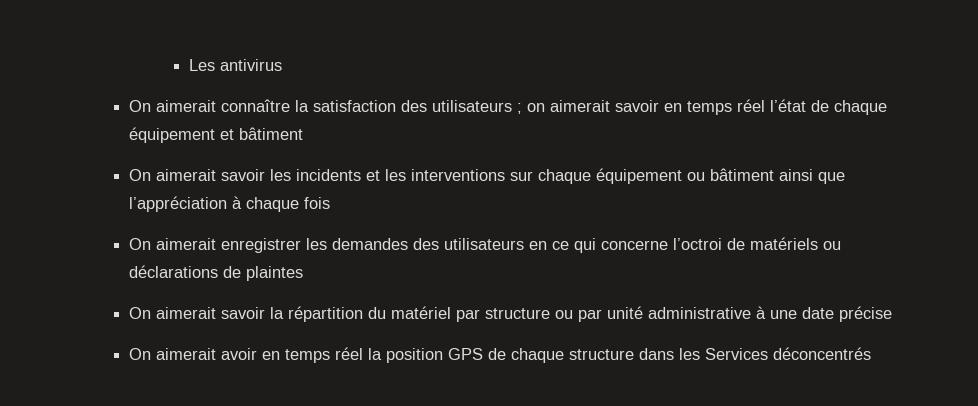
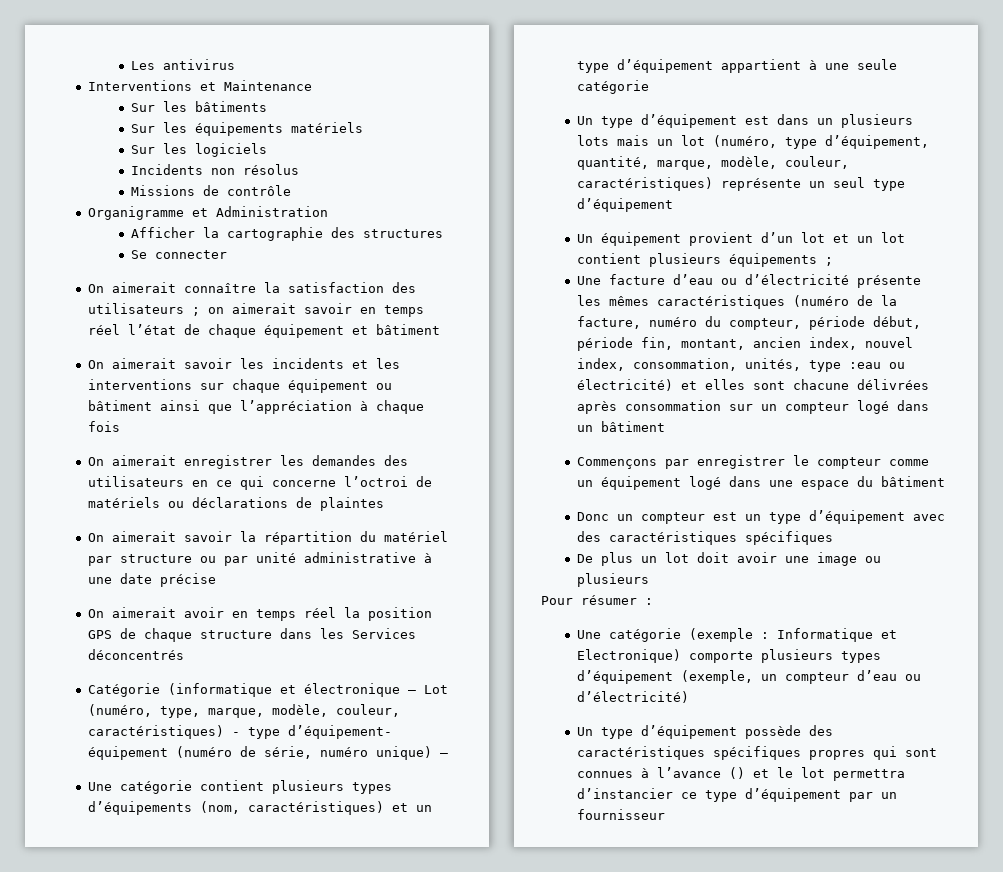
(282, 65) none -> [87,80,312,91] [130,101,267,112] [130,122,363,136] [130,143,267,157] [130,164,299,175] [130,185,291,196] [87,206,328,220] [130,227,443,241] [130,250,227,259] // Interventions et Maintenance // Sur les bâtiments // Sur les équipements matériels // Sur les logiciels // Incidents non résolus // Missions de contrôle // Organigramme et Administration // Afficher la cartographie des structures // Se connecter
(872, 353) none -> [87,683,448,697] [87,704,400,718] [87,725,392,739] [87,746,448,760] [87,780,392,794] [87,801,432,815] [576,59,897,73] [576,80,649,94] [576,114,913,128] [576,135,929,149] [576,156,849,170] [576,177,905,191] [576,198,673,212] [576,232,905,246] [576,253,833,267] [576,274,921,288] [576,295,897,309] [576,316,921,330] [576,337,913,351] [576,358,905,372] [576,379,929,391] [576,400,929,414] [576,421,665,432] [576,455,929,469] [576,476,945,490] [576,510,945,524] [576,531,833,545] [576,552,881,566] [576,573,649,587] [541,595,653,605] [576,628,897,642] [576,649,881,663] [576,670,921,684] [576,691,689,703] [576,725,833,739] [576,746,937,760] [576,767,905,781] [576,788,897,802] [576,809,665,820] // Catégorie (informatique et électronique – Lot (numéro, type, marque, modèle, couleur, caractéristiques) - type d’équipement- équipement (numéro de série, numéro unique) – // Une catégorie contient plusieurs types d’équipements (nom, caractéristiques) et un type d’équipement appartient à une seule catégorie // Un type d’équipement est dans un plusieurs lots mais un lot (numéro, type d’équipement, quantité, marque, modèle, couleur, caractéristiques) représente un seul type d’équipement // Un équipement provient d’un lot et un lot contient plusieurs équipements ; // Une facture d’eau ou d’électricité présente les mêmes caractéristiques (numéro de la facture, numéro du compteur, période début, période fin, montant, ancien index, nouvel index, consommation, unités, type :eau ou électricité) et elles sont chacune délivrées après consommation sur un compteur logé dans un bâtiment // Commençons par enregistrer le compteur comme un équipement logé dans une espace du bâtiment // Donc un compteur est un type d’équipement avec des caractéristiques spécifiques // De plus un lot doit avoir une image ou plusieurs // Pour résumer : // Une catégorie (exemple : Informatique et Electronique) comporte plusieurs types d’équipement (exemple, un compteur d’eau ou d’électricité) // Un type d’équipement possède des caractéristiques spécifiques propres qui sont connues à l’avance () et le lot permettra d’instancier ce type d’équipement par un fournisseur

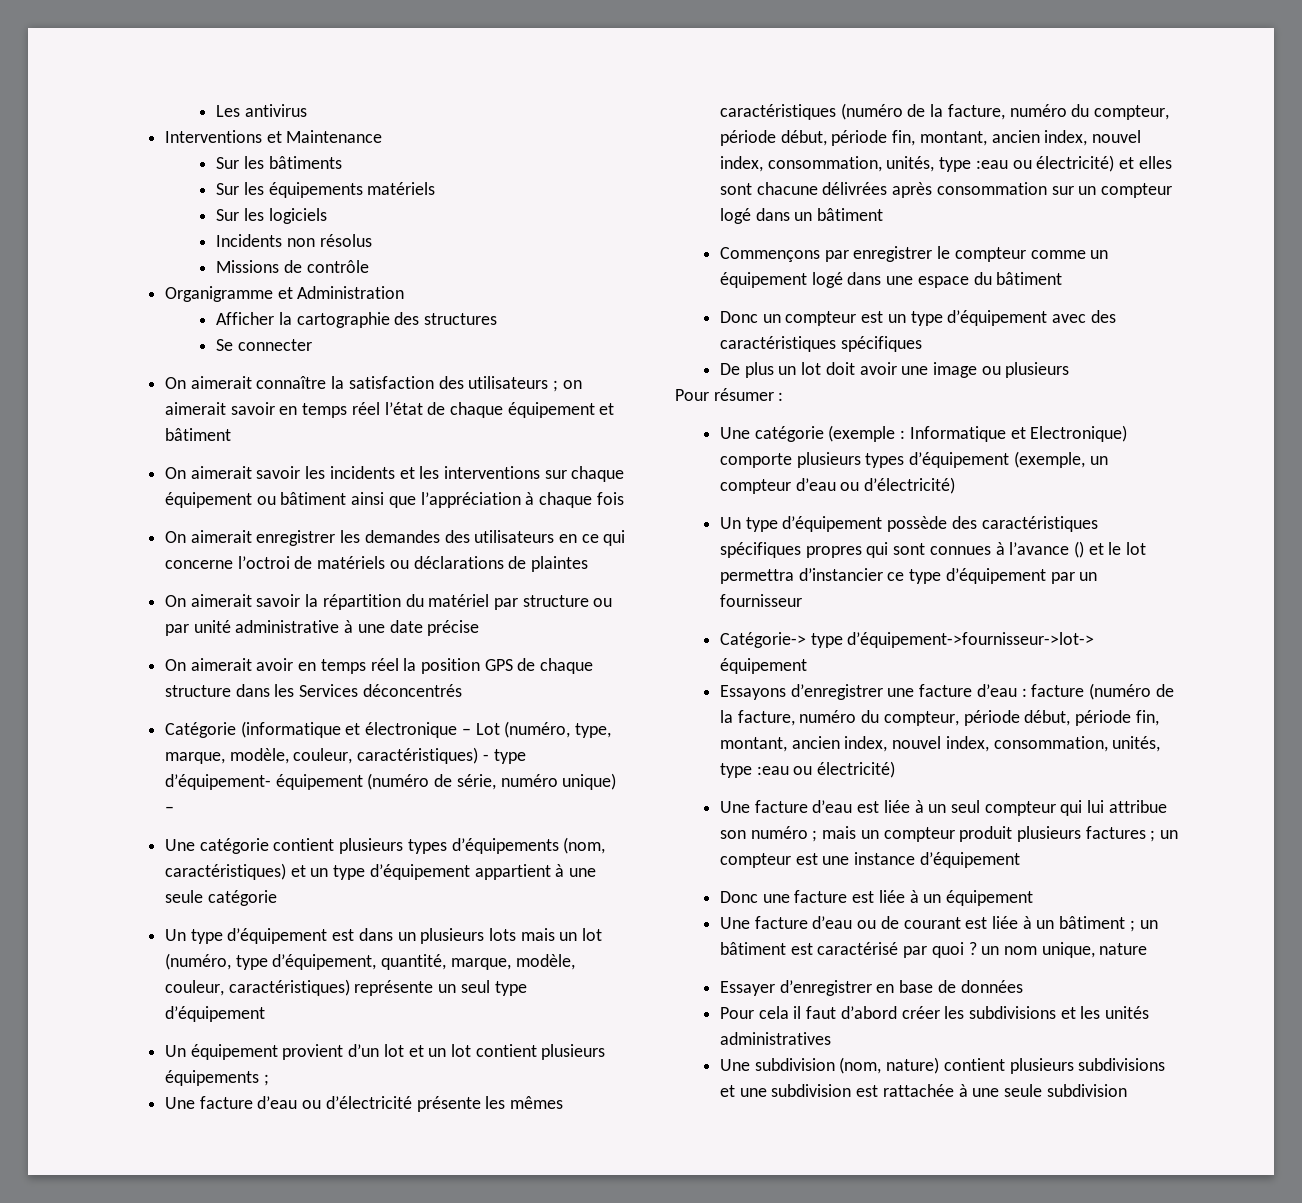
(665, 814) none -> [719,632,1095,648] [719,658,807,674] [719,683,1174,700] [719,710,1159,726] [719,736,1161,752] [719,761,896,778] [719,800,1167,816] [719,826,1179,842] [719,852,1020,868] [719,890,1033,906] [719,916,1158,932] [719,942,1148,958] [719,980,1023,996] [719,1006,1150,1019] [719,1032,831,1045] [719,1057,1166,1074] [719,1084,1127,1097] // Catégorie-> type d’équipement->fournisseur->lot-> équipement // Essayons d’enregistrer une facture d’eau : facture (numéro de la facture, numéro du compteur, période début, période fin, montant, ancien index, nouvel index, consommation, unités, type :eau ou électricité) // Une facture d’eau est liée à un seul compteur qui lui attribue son numéro ; mais un compteur produit plusieurs factures ; un compteur est une instance d’équipement // Donc une facture est liée à un équipement // Une facture d’eau ou de courant est liée à un bâtiment ; un bâtiment est caractérisé par quoi ? un nom unique, nature // Essayer d’enregistrer en base de données // Pour cela il faut d’abord créer les subdivisions et les unités administratives // Une subdivision (nom, nature) contient plusieurs subdivisions et une subdivision est rattachée à une seule subdivision

